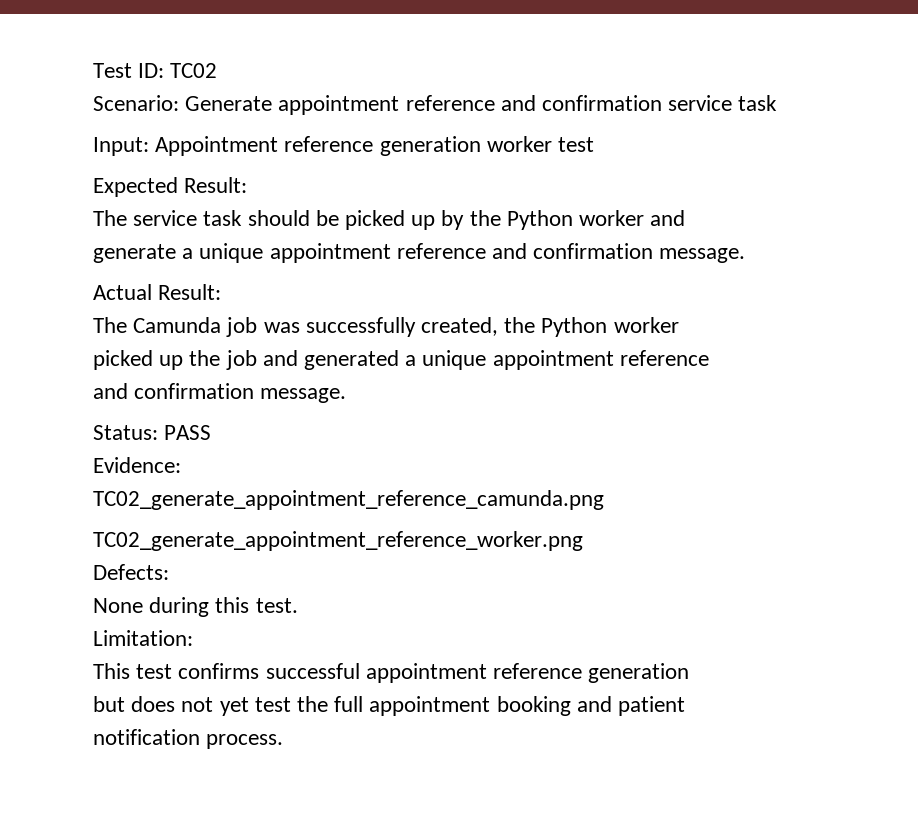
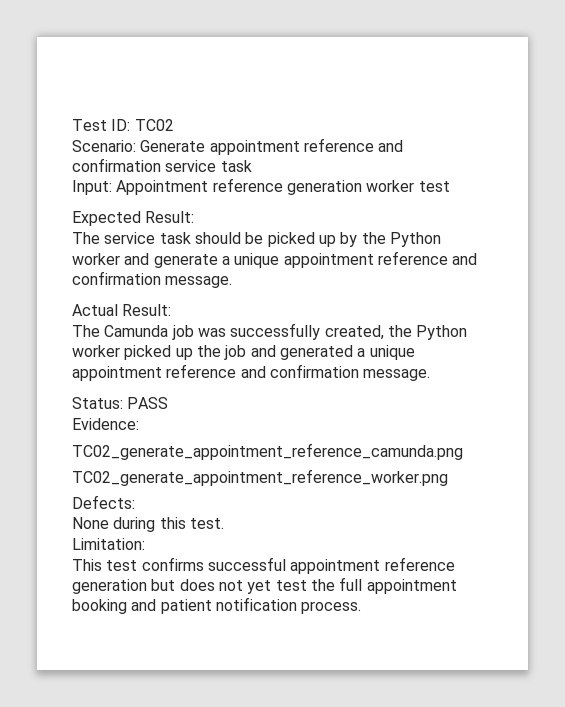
(686, 218) // -> (150, 259) none
(679, 325) // -> (120, 351) none
(709, 358) // -> (237, 371) none
(690, 673) // -> (147, 586) none
(686, 706) // -> (212, 606) none

